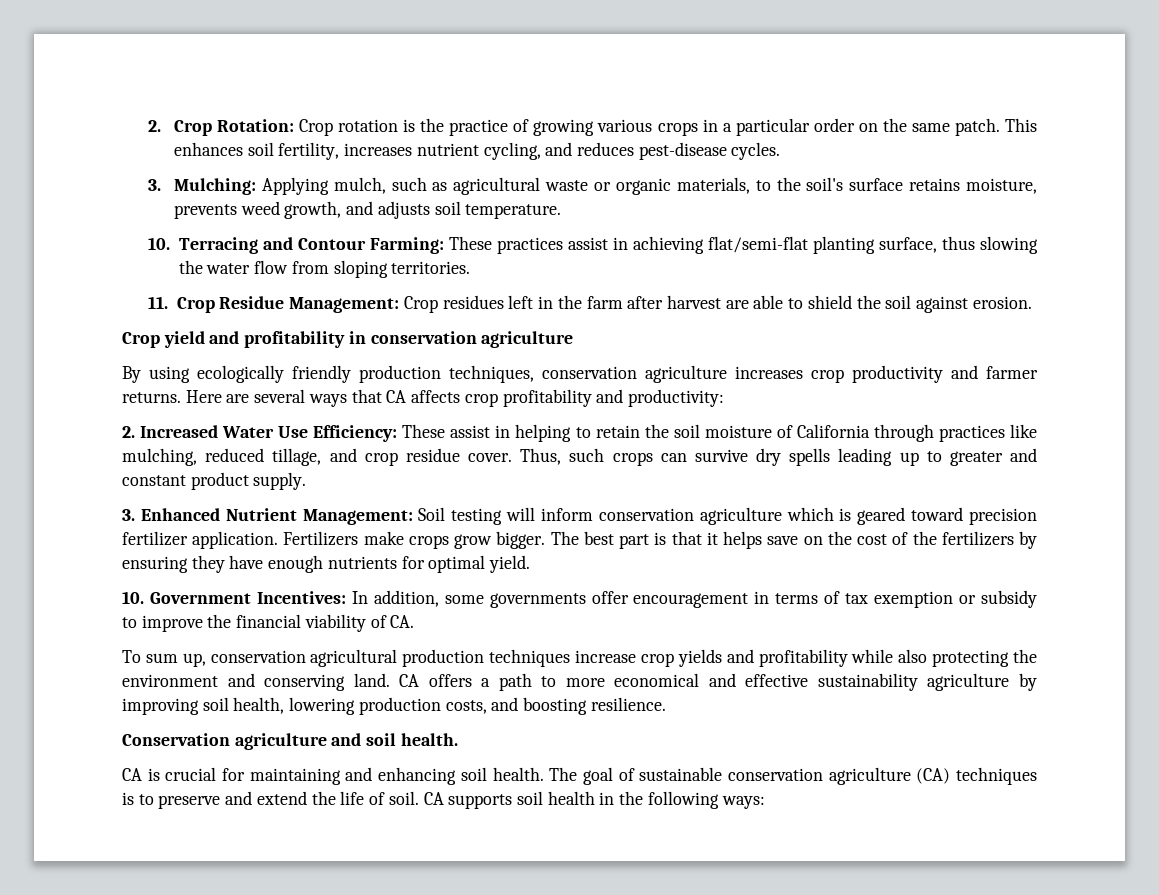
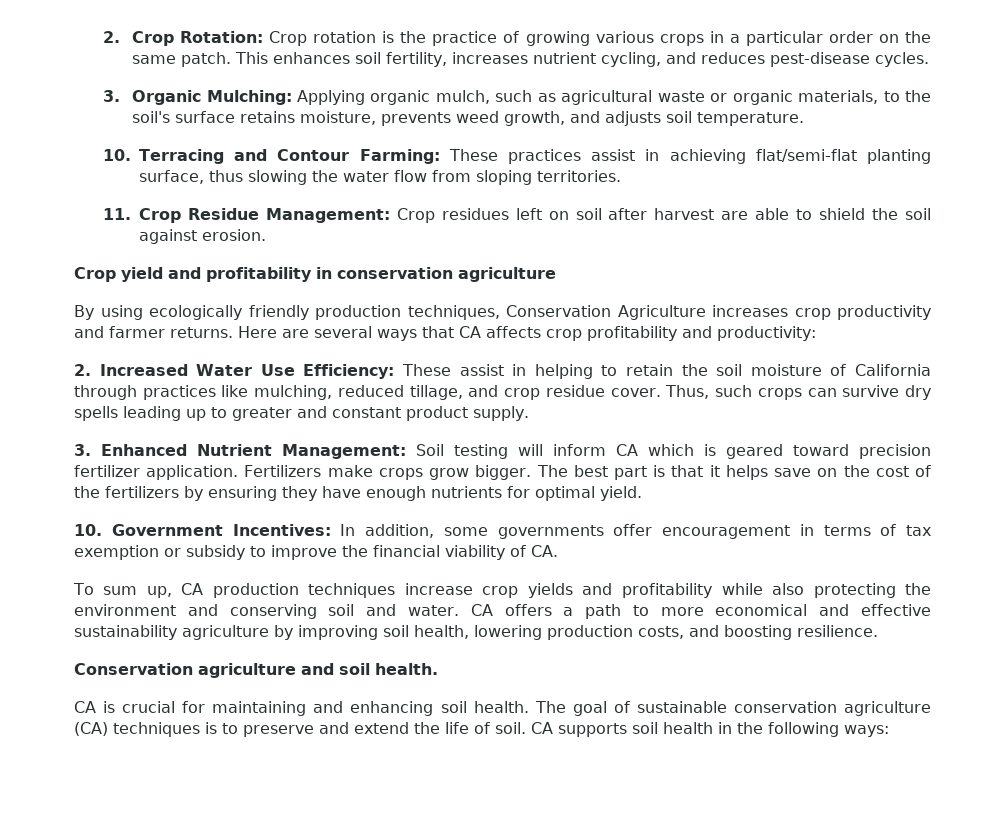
(161, 185) none -> [132,90,202,105] Organic
(329, 186) none -> [370,90,431,105] organic
[538,295,623,309] in the farm -> [548,208,602,220] on soil
[542,365,727,383] conservation agriculture -> [506,305,706,320] Conservation Agriculture
[598,507,782,525] conservation agriculture -> [616,444,638,456] CA
[210,649,398,667] conservation agricultural -> [181,583,204,595] CA
[353,673,390,687] land. -> [328,604,459,616] soil and water.

